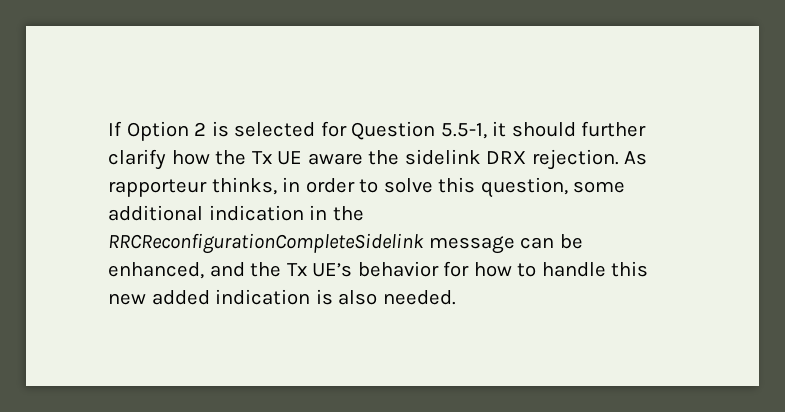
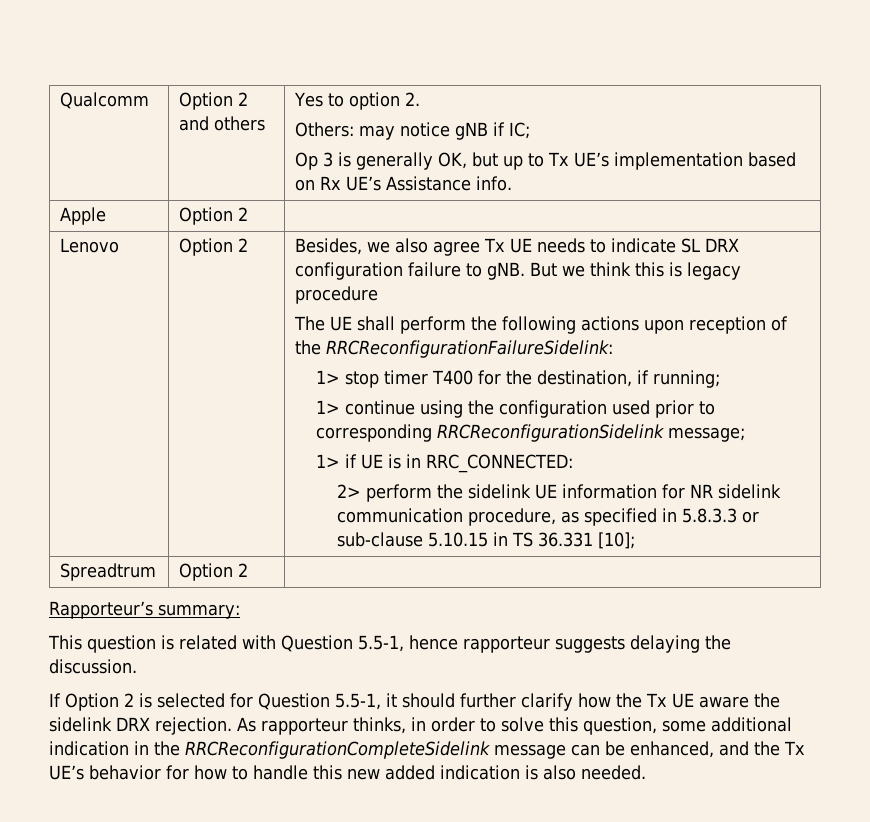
(108, 128) none -> [60,92,150,109] [179,92,249,110] [179,116,266,131] [294,92,421,110] [295,122,531,140] [295,152,797,170] [295,176,513,191] [60,207,107,225] [179,207,249,225] [60,238,120,253] [179,238,249,256] [295,238,740,256] [295,262,742,280] [295,286,379,304] [294,316,789,334] [295,340,614,358] [316,370,721,388] [316,400,716,418] [316,424,746,442] [316,454,574,473] [337,484,782,502] [337,508,760,526] [337,532,636,549] [60,563,157,581] [179,563,249,581] [49,601,240,619] [48,635,731,653] [49,659,137,674] Qualcomm | Option 2 and others | Yes to option 2. // Others: may notice gNB if IC; // Op 3 is generally OK, but up to Tx UE’s implementation based on Rx UE’s Assistance info. // Apple | Option 2 | // Lenovo | Option 2 | Besides, we also agree Tx UE needs to indicate SL DRX configuration failure to gNB. But we think this is legacy procedure // The UE shall perform the following actions upon reception of the RRCReconfigurationFailureSidelink: // 1> stop timer T400 for the destination, if running; // 1> continue using the configuration used prior to corresponding RRCReconfigurationSidelink message; // 1> if UE is in RRC_CONNECTED: // 2> perform the sidelink UE information for NR sidelink communication procedure, as specified in 5.8.3.3 or sub-clause 5.10.15 in TS 36.331 [10]; // Spreadtrum | Option 2 | // Rapporteur’s summary: // This question is related with Question 5.5-1, hence rapporteur suggests delaying the discussion. //

